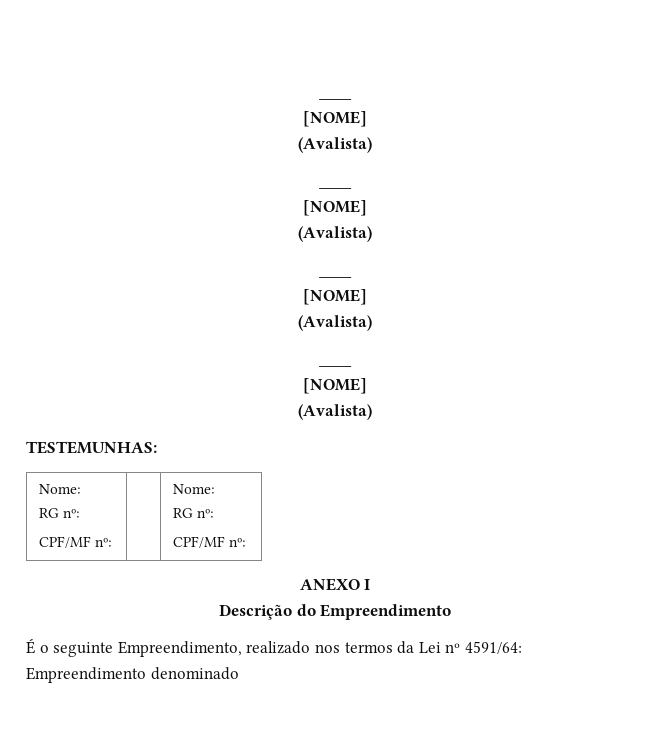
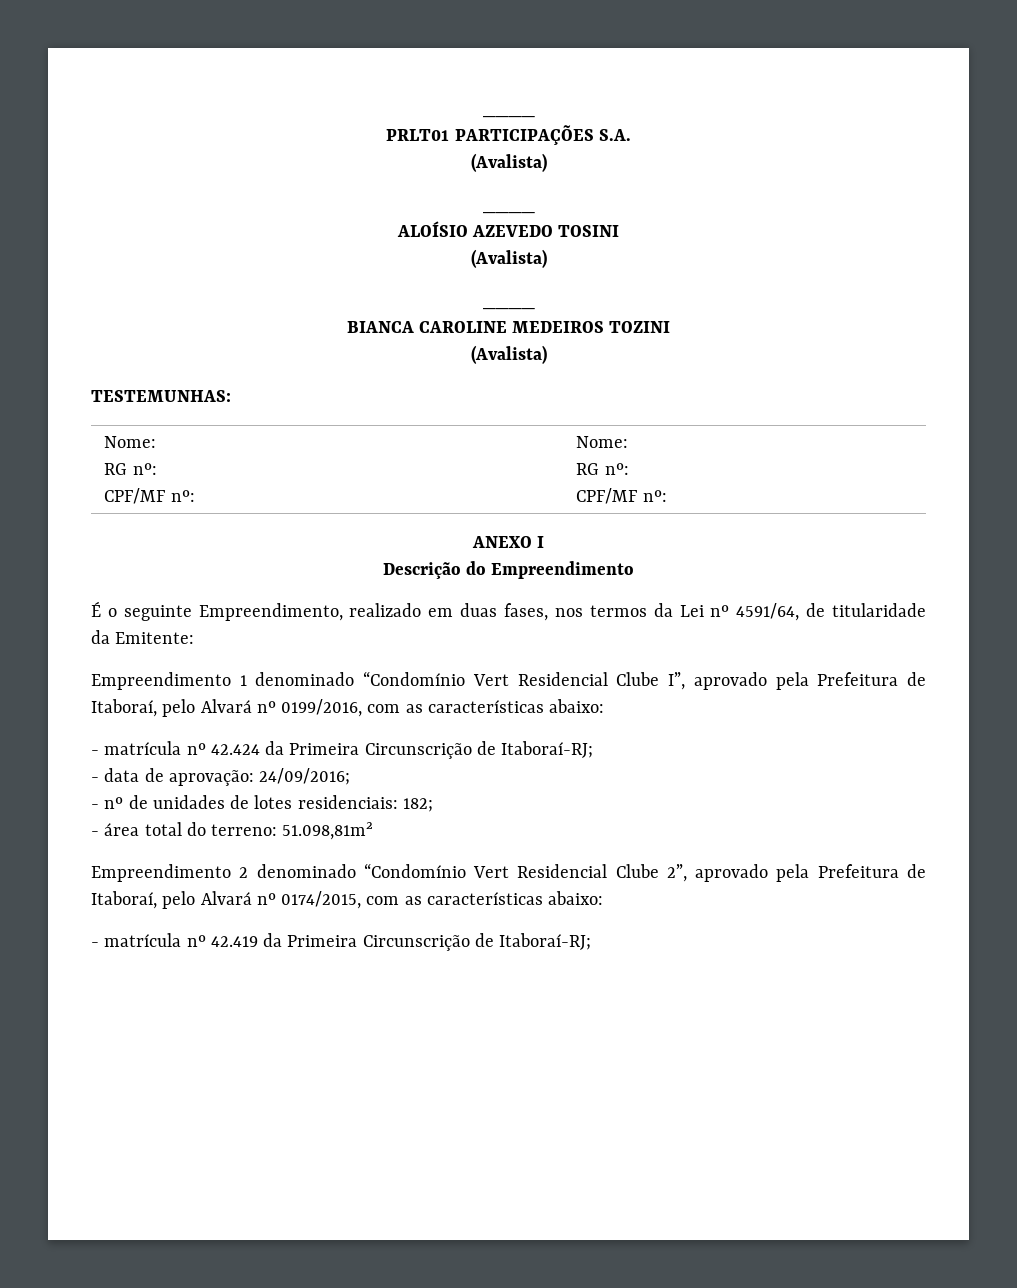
[319,97,352,100] [303,111,367,127] [298,137,372,153] [319,186,352,189] [303,200,367,216] [298,226,372,242] [319,275,352,278] [303,289,367,305] [298,315,372,331] [319,364,352,367] [303,378,367,394] ____ // [NOME] // (Avalista) // ____ // [NOME] // (Avalista) // ____ // [NOME] // (Avalista) // ____ // [NOME] -> [482,114,535,118] [386,125,631,145] [470,153,547,172] [482,210,535,214] [396,221,620,237] [470,249,547,268] [482,306,535,310] [346,321,671,333] ____ // PRLT01 PARTICIPAÇÕES S.A. // (Avalista) // ____ // ALOÍSIO AZEVEDO TOSINI // (Avalista) // ____ // BIANCA CAROLINE MEDEIROS TOZINI
(311, 647) none -> [428,603,549,621] em duas fases,
[464,641,522,654] [26,667,239,683] 4591/64: Empreendimento denominado -> [736,603,926,621] [91,630,195,644] [91,671,927,690] [91,699,605,717] [91,741,594,759] [91,768,351,786] [91,795,433,812] [91,822,374,840] [91,863,926,882] [91,891,604,909] [91,933,592,951] 4591/64, de titularidade da Emitente: // Empreendimento 1 denominado “Condomínio Vert Residencial Clube I”, aprovado pela Prefeitura de Itaboraí, pelo Alvará nº 0199/2016, com as características abaixo: // - matrícula nº 42.424 da Primeira Circunscrição de Itaboraí-RJ; // - data de aprovação: 24/09/2016; // - nº de unidades de lotes residenciais: 182; // - área total do terreno: 51.098,81m² // Empreendimento 2 denominado “Condomínio Vert Residencial Clube 2”, aprovado pela Prefeitura de Itaboraí, pelo Alvará nº 0174/2015, com as características abaixo: // - matrícula nº 42.419 da Primeira Circunscrição de Itaboraí-RJ;

